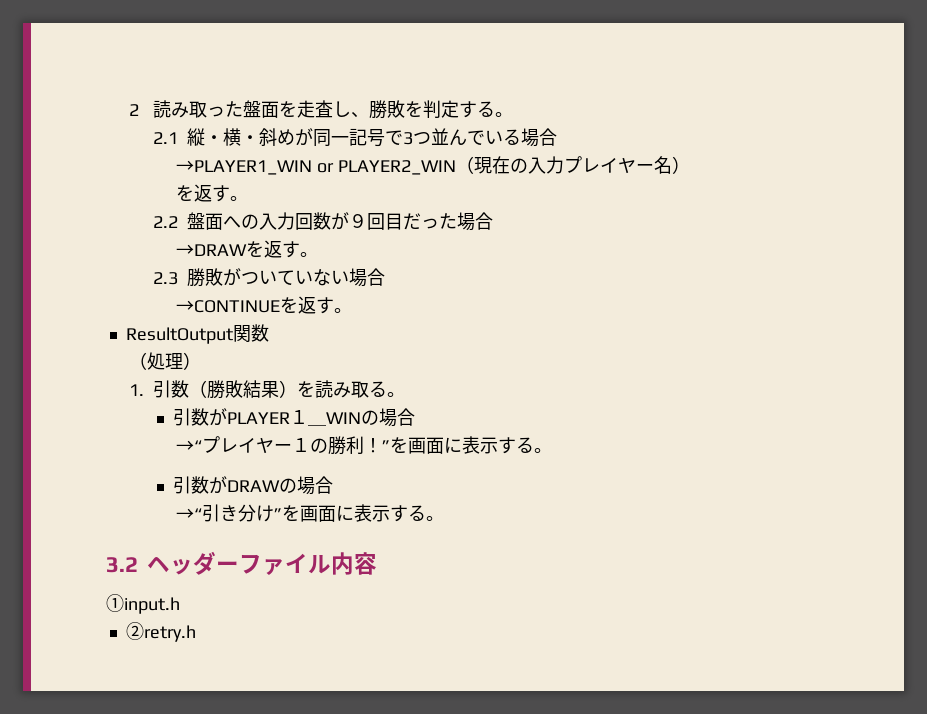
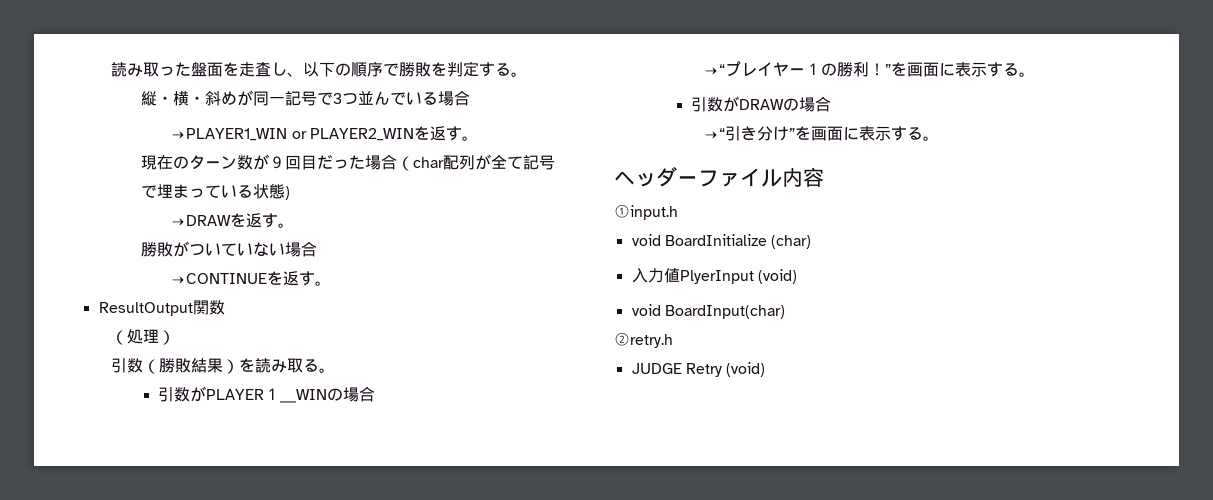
[129,104,140,116] 2 -> (110, 69) none
(369, 115) none -> [302,62,399,77] 以下の順序で
[152,132,178,144] 2.1 -> (527, 74) none
[456,156,691,174] [176,184,249,202] [152,212,313,230] （現在の入力プレイヤー名） // を返す。 // 2.2盤面への入力回 -> [414,126,479,141] [140,155,237,170] を返す。 // 現在のターン
(493, 221) none -> [396,154,555,171] [140,183,290,200] （char配列が全て記号で埋まっている状態)
[152,272,178,285] 2.3 -> (295, 225) none
[129,384,145,396] 1. -> (175, 337) none
[106,557,138,573] 3.2 -> (940, 138) none
[125,622,196,642] ②retry.h -> [631,234,812,249] [631,268,797,284] [631,304,785,319] [614,332,673,348] [631,362,766,377] void BoardInitialize (char) // 入力値PlyerInput (void) // void BoardInput(char) // ②retry.h // JUDGE Retry (void)

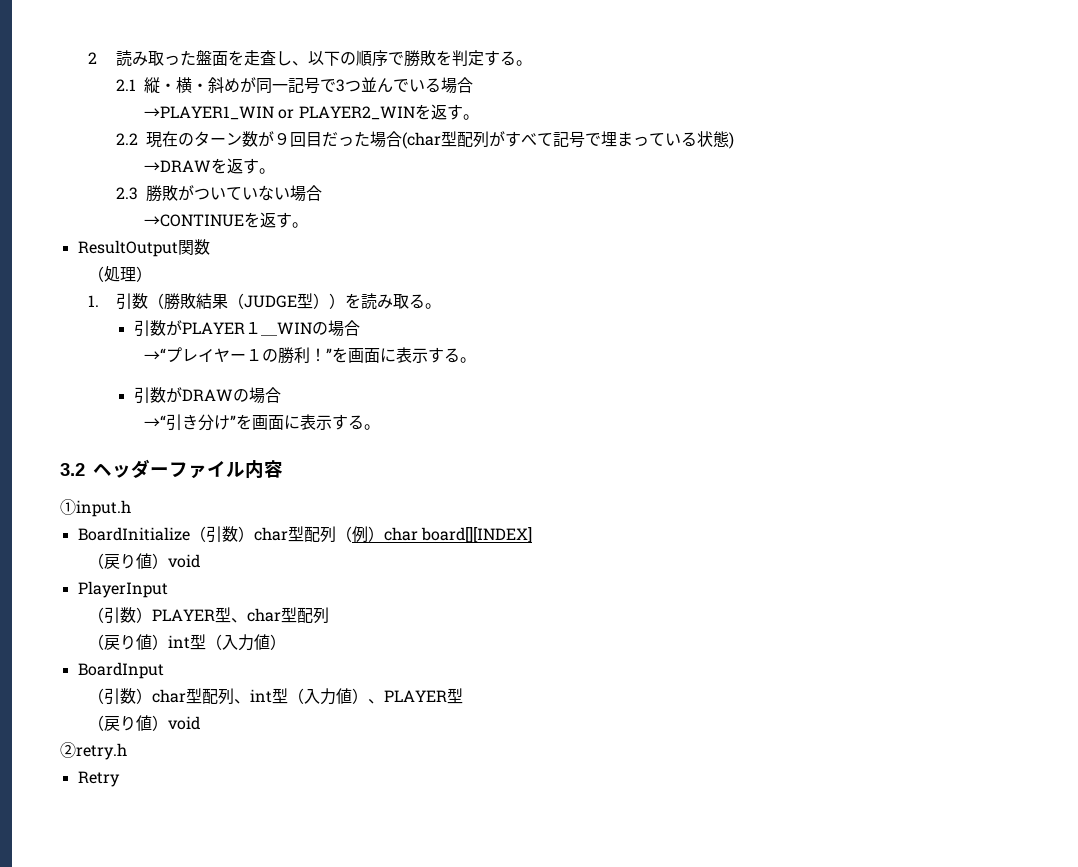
(110, 69) none -> [87,52,97,64] 2
(527, 74) none -> [115,79,136,91] 2.1
(479, 138) none -> [115,133,138,145] 2.2
[396,154,507,171] （char配列が全 -> [401,131,537,149] (char型配列がすべ
(295, 225) none -> [115,187,138,200] 2.3
(175, 337) none -> [87,295,99,307] 1.
(223, 365) none -> [227,293,329,309] （JUDGE型）
(940, 138) none -> [60,463,85,476] 3.2
[631,234,812,249] [631,268,797,284] [631,304,785,319] void BoardInitialize (char) // 入力値PlyerInput (void) // void BoardInput(char) -> [77,526,532,543] [87,553,200,569] [77,581,168,598] [87,607,329,624] [87,634,286,651] [77,662,164,679] [87,688,463,705] [87,715,200,731] BoardInitialize（引数）char型配列（例）char board[][INDEX] // （戻り値）void // PlayerInput // （引数）PLAYER型、char型配列 // （戻り値）int型（入力値） // BoardInput // （引数）char型配列、int型（入力値）、PLAYER型 // （戻り値）void
[631,362,766,377] JUDGE Retry (void) -> [77,771,120,787] Retry

